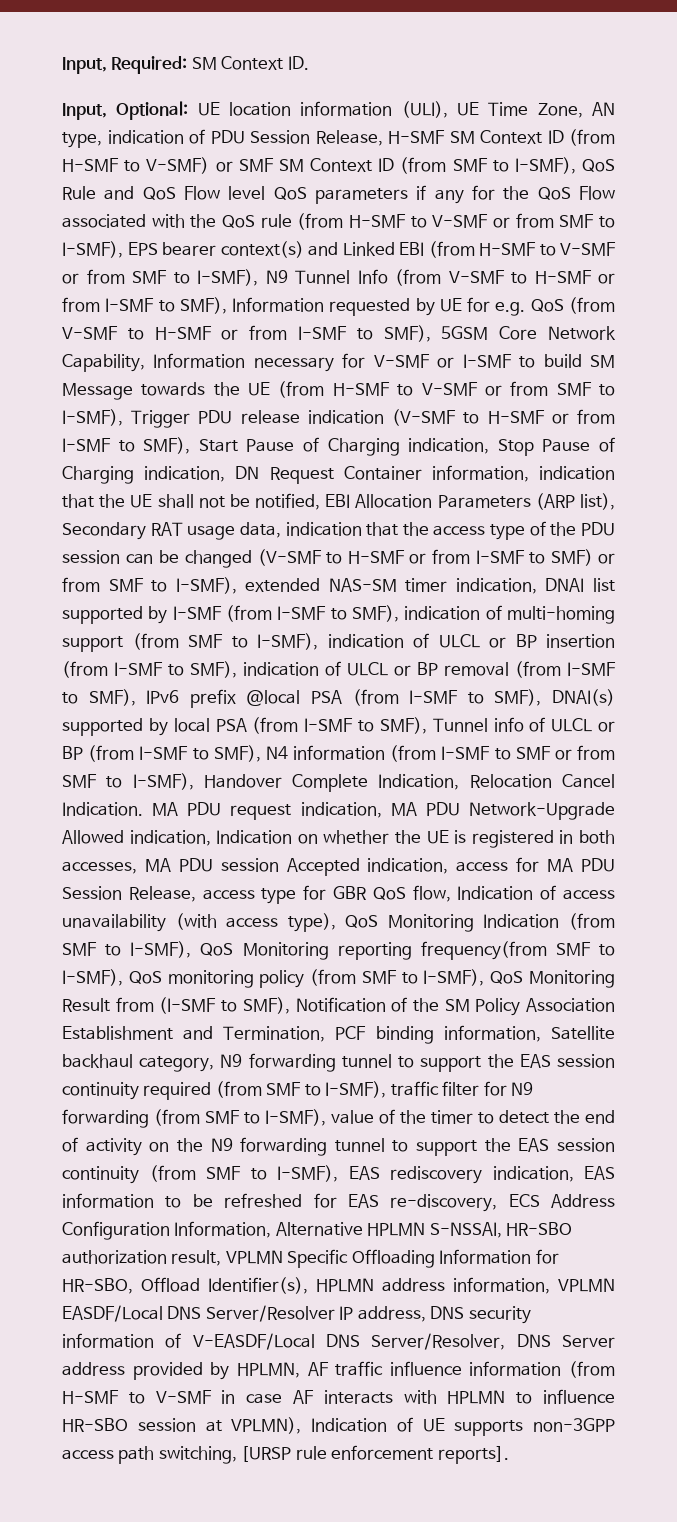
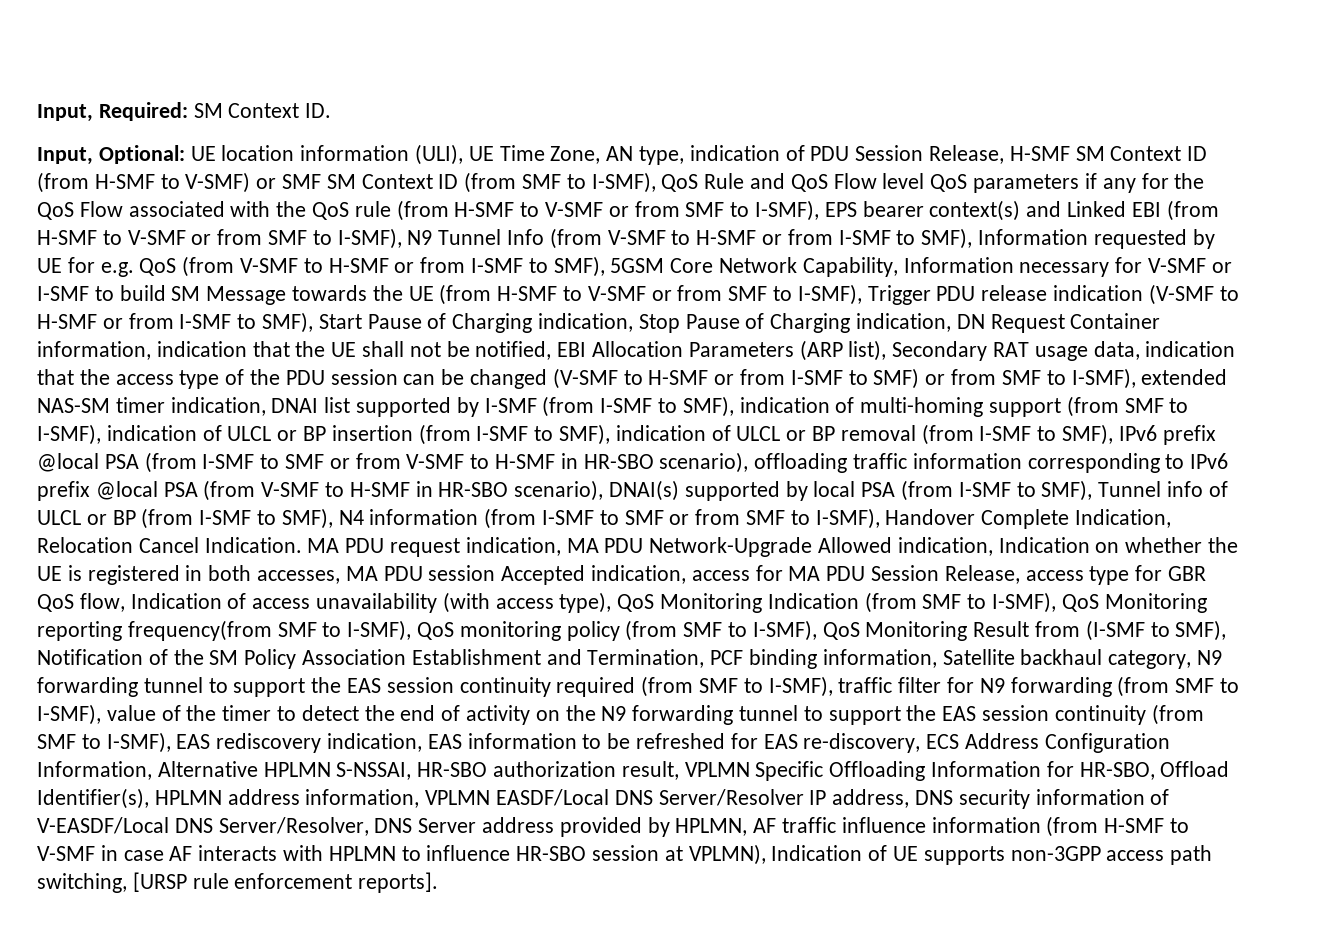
[494,689,542,706] SMF), -> [285,452,1229,473] [37,480,604,501] SMF or from V-SMF to H-SMF in HR-SBO scenario), offloading traffic information corresponding to IPv6 prefix @local PSA (from V-SMF to H-SMF in HR-SBO scenario),

